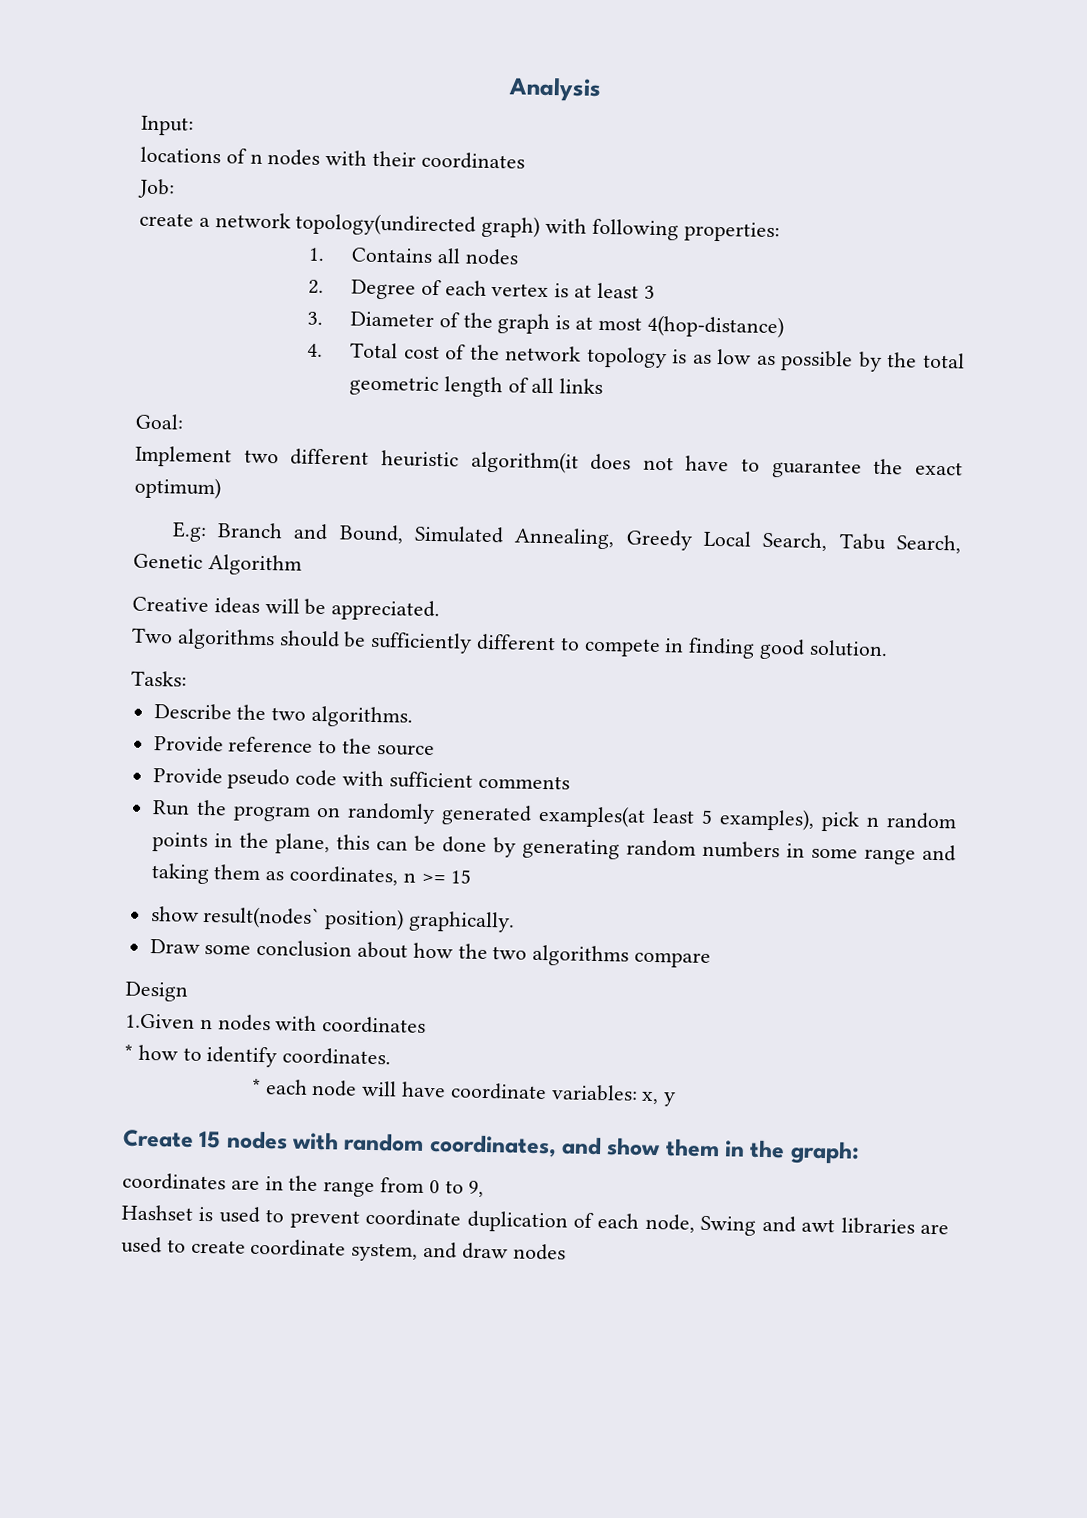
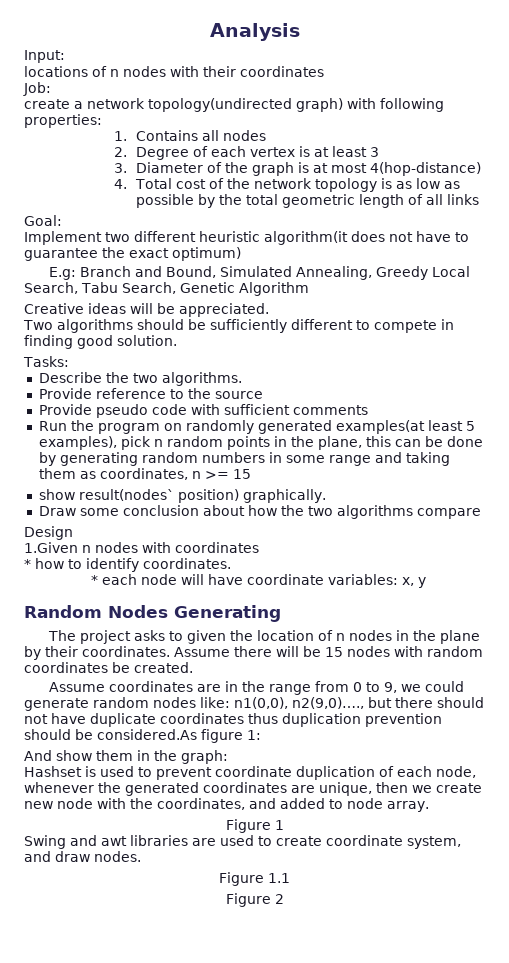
[123,1129,860,1165] Create 15 nodes with random coordinates, and show them in the graph: // -> [24,605,281,622] [48,630,481,644] [24,646,483,660] [24,662,193,673] [49,682,106,692] Random Nodes Generating // The project asks to given the location of n nodes in the plane by their coordinates. Assume there will be 15 nodes with random coordinates be created. // Assume
(485, 1189) none -> [401,681,465,692] [24,697,484,711] [24,713,442,727] [24,729,261,743] [24,750,228,764] we could generate random nodes like: n1(0,0), n2(9,0)…., but there should not have duplicate coordinates thus duplication prevention should be considered.As figure 1: // And show them in the graph:
(695, 1223) none -> [24,782,482,796] [24,798,429,812] [225,819,284,833] whenever the generated coordinates are unique, then we create new node with the coordinates, and added to node array. // Figure 1 //
[512,1243,566,1261] nodes -> [94,851,141,862] [219,872,290,886] [225,893,284,907] nodes. // Figure 1.1 // Figure 2

